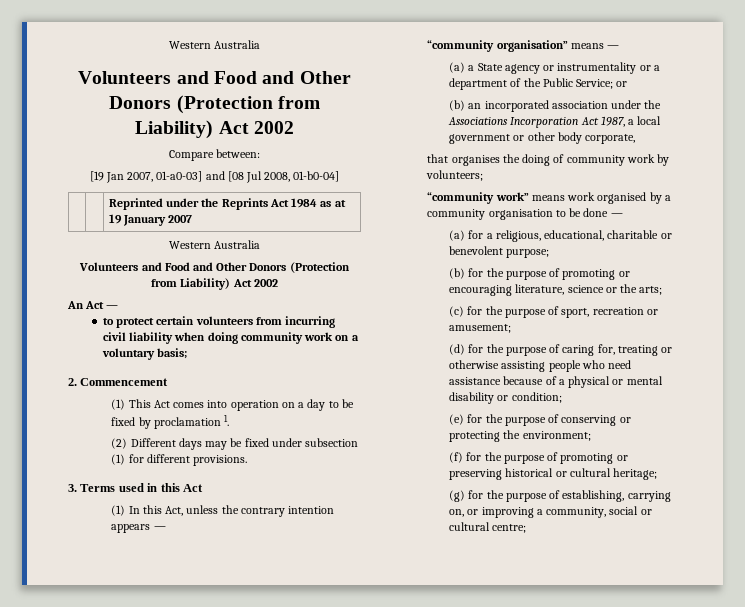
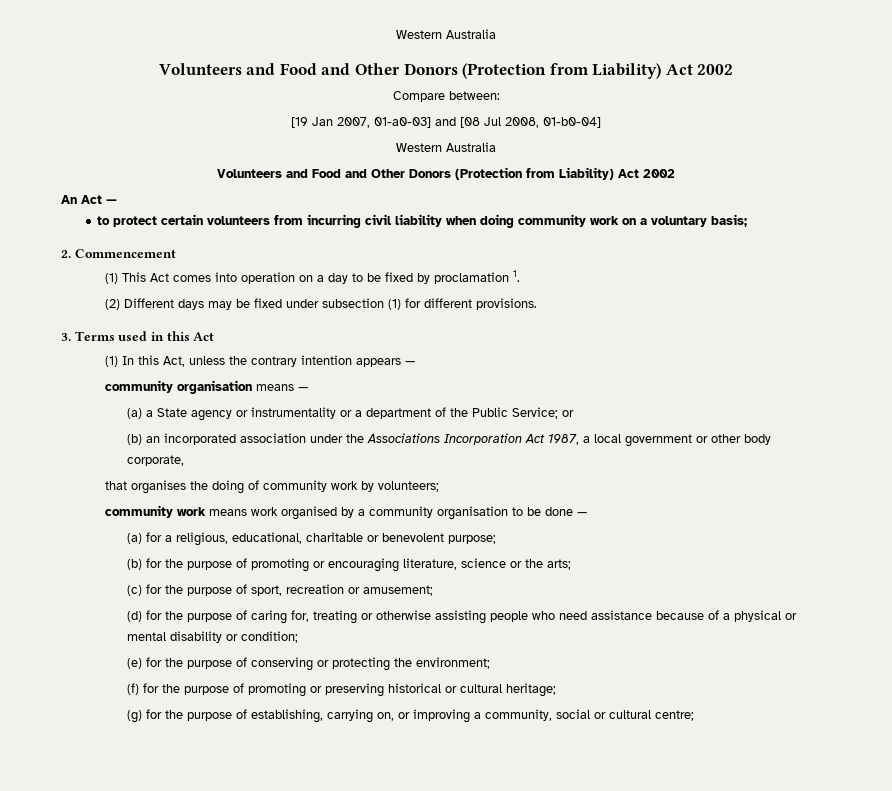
[108,198,346,210] [108,214,193,226] // | | Reprinted under the Reprints Act 1984 as at 19 January 2007 -> (601, 122) none
[427,40,568,52] “community organisation” -> [104,380,252,394] community organisation
[427,192,529,204] “community work” -> [104,505,206,518] community work

